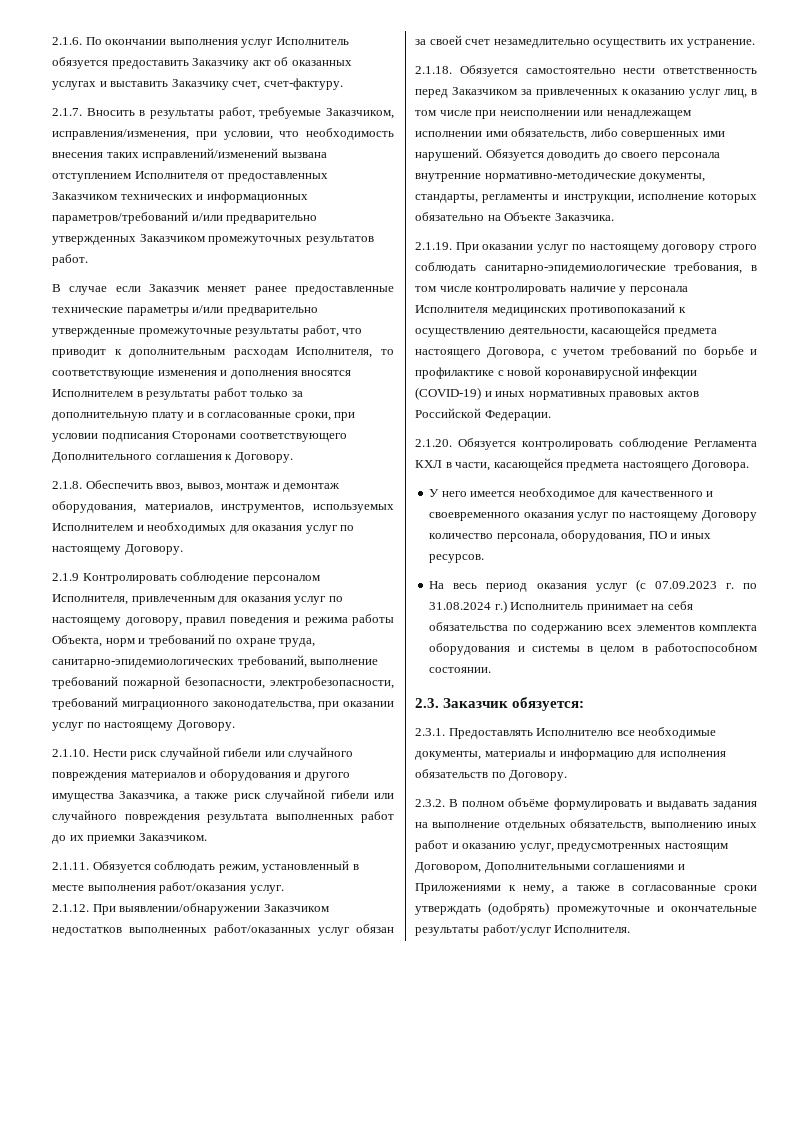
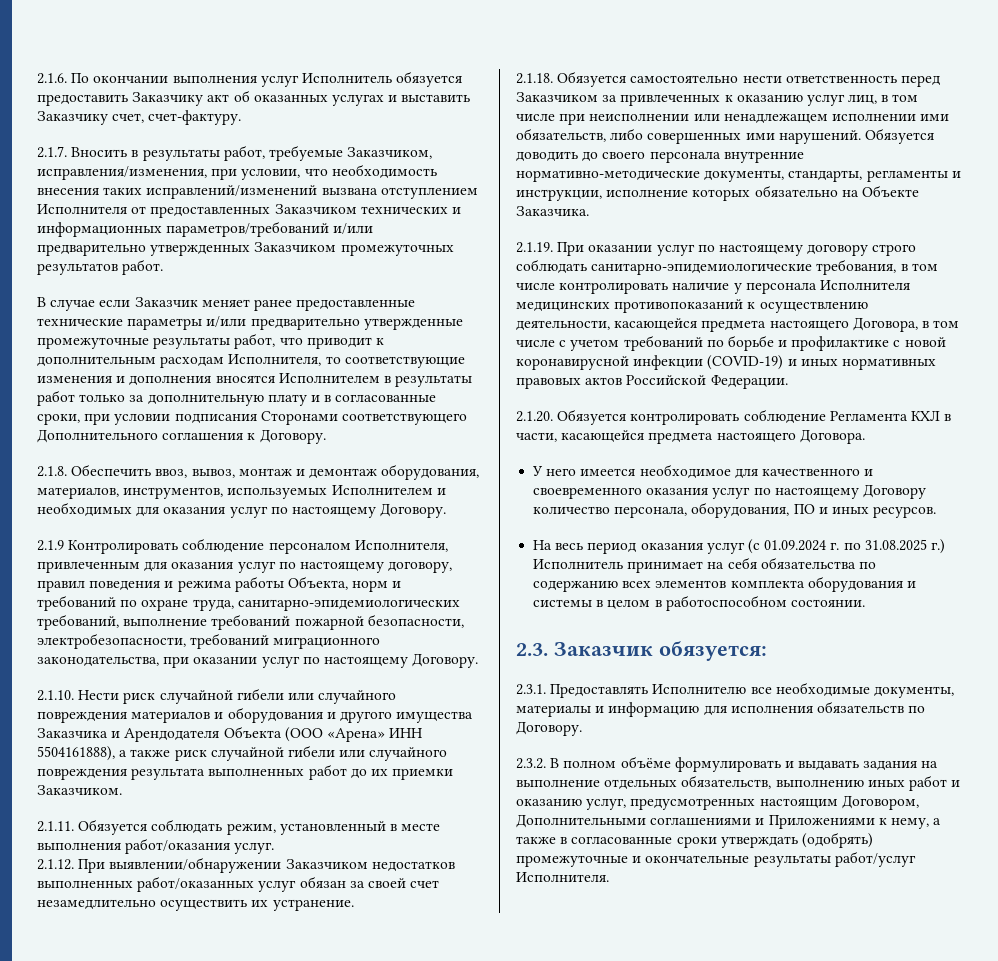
[119,791,179,802] Заказчика, -> [37,726,424,742] [37,746,115,761] Заказчика и Арендодателя Объекта (ООО «Арена» ИНН 5504161888),
(545, 352) none -> [921,320,960,328] [516,340,555,347] в том числе
[654,581,717,589] 07.09.2023 -> [764,540,827,551] 01.09.2024
[429,602,492,610] 31.08.2024 -> [864,539,927,551] 31.08.2025

